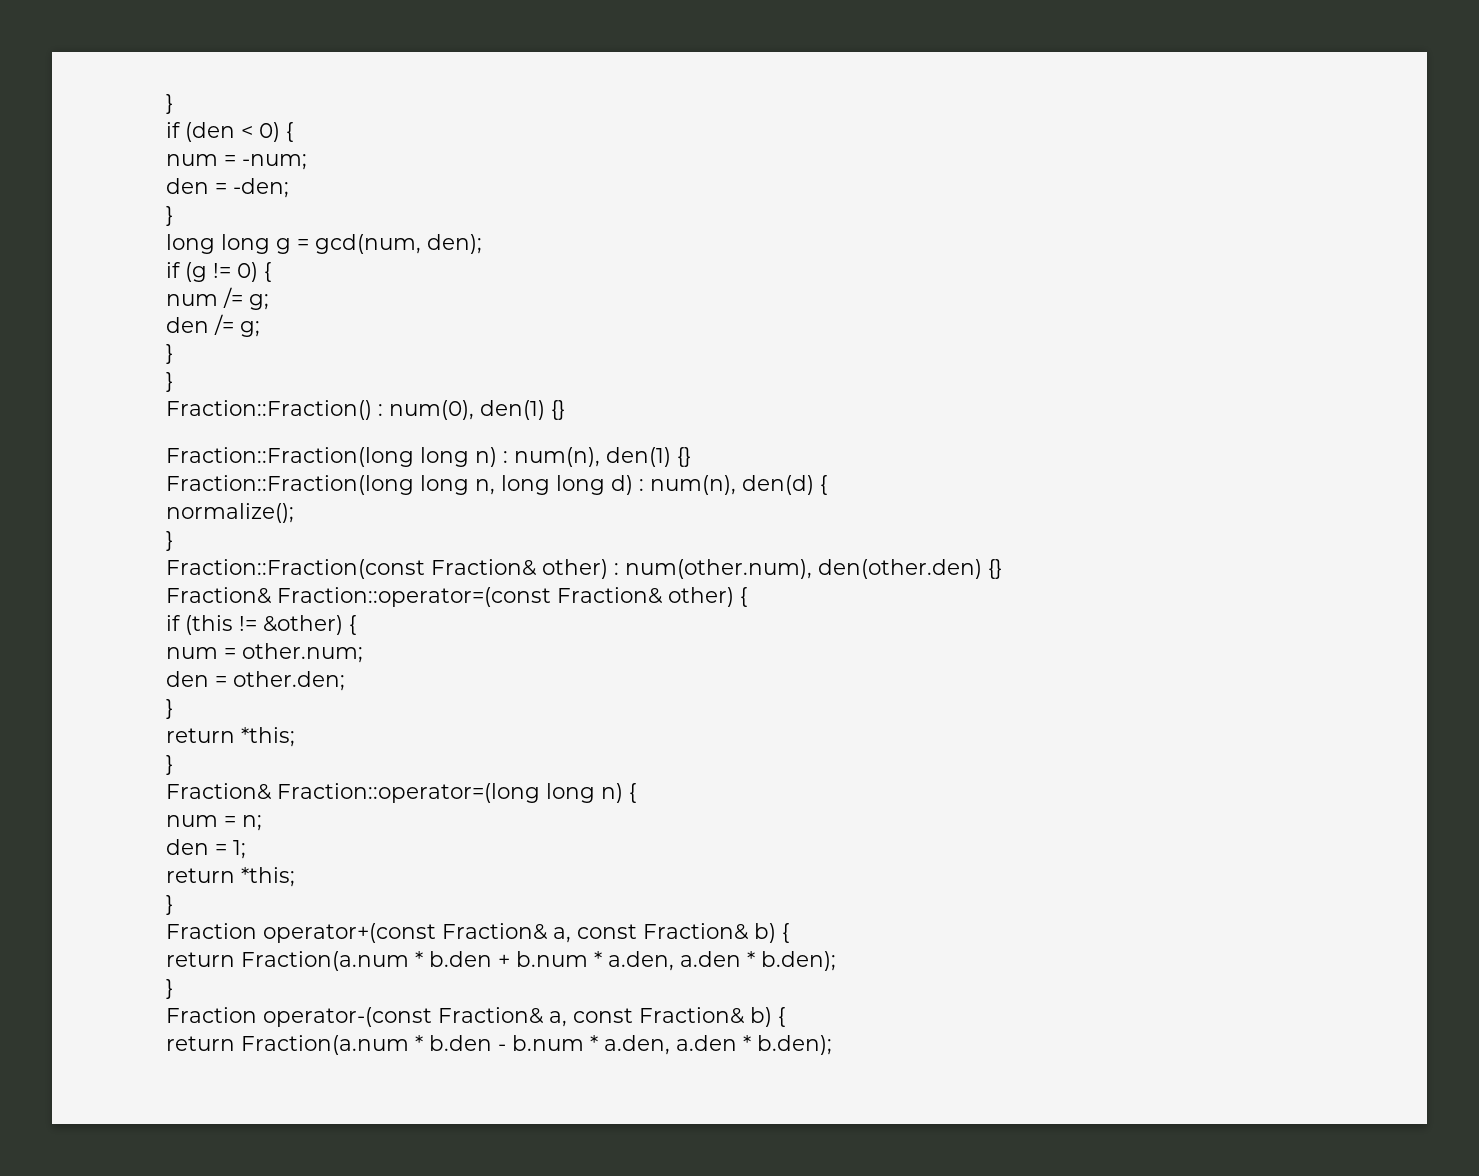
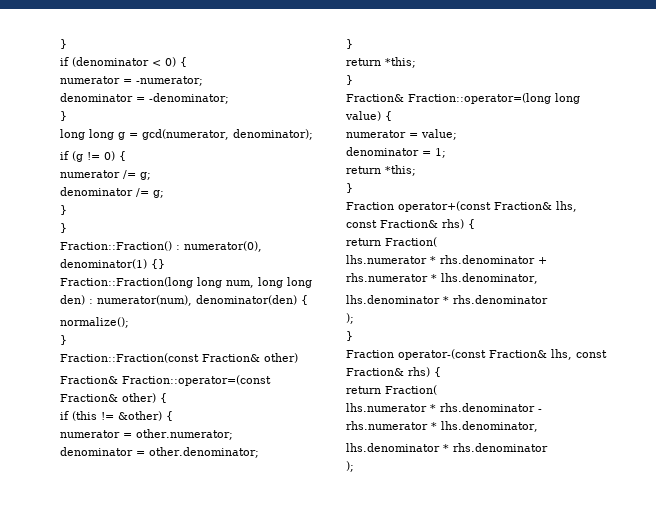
[185,122,235,142] (den -> [72,57,149,67] (denominator
[166,154,307,170] [166,178,289,198] num = -num; // den = -den; -> [60,76,203,86] [60,93,229,104] numerator = -numerator; // denominator = -denominator;
[315,234,482,254] gcd(num, den); -> [142,129,313,140] gcd(numerator, denominator);
[166,287,269,310] [166,317,209,333] num /= g; // den -> [60,170,151,180] [60,187,133,196] numerator /= g; // denominator
[389,400,565,420] [166,447,691,467] [166,475,814,495] num(0), den(1) {} // Fraction::Fraction(long long n) : num(n), den(1) {} // Fraction::Fraction(long long n, long long d) : num(n), den(d) -> [184,241,262,252] [60,259,165,269] [60,277,312,288] [60,295,297,306] numerator(0), denominator(1) {} // Fraction::Fraction(long long num, long long den) : numerator(num), denominator(den)
[614,559,1002,579] : num(other.num), den(other.den) {} -> (298, 358) none
[166,643,363,663] [166,671,345,691] num = other.num; // den = other.den; -> [60,429,233,440] [60,447,259,458] numerator = other.numerator; // denominator = other.denominator;
[601,783,636,803] [166,815,262,831] [166,839,209,855] n) { // num = n; // den -> [345,111,392,121] [346,129,457,140] [346,147,419,156] value) { // numerator = value; // denominator
[553,923,789,943] [166,951,836,971] a, const Fraction& b) { // return Fraction(a.num * b.den + b.num * a.den, a.den * b.den); -> [556,201,577,212] [346,219,475,229] [346,237,437,247] [346,255,547,264] [346,273,538,284] [346,295,548,304] [346,313,354,324] lhs, const Fraction& rhs) { // return Fraction( // lhs.numerator * rhs.denominator + rhs.numerator * lhs.denominator, // lhs.denominator * rhs.denominator // );
[549,1007,785,1027] [166,1035,832,1055] a, const Fraction& b) { // return Fraction(a.num * b.den - b.num * a.den, a.den * b.den); -> [551,349,607,360] [346,367,441,377] [346,385,437,395] [346,403,542,412] [346,421,538,432] [346,443,548,452] [346,461,354,472] lhs, const Fraction& rhs) { // return Fraction( // lhs.numerator * rhs.denominator - rhs.numerator * lhs.denominator, // lhs.denominator * rhs.denominator // );

